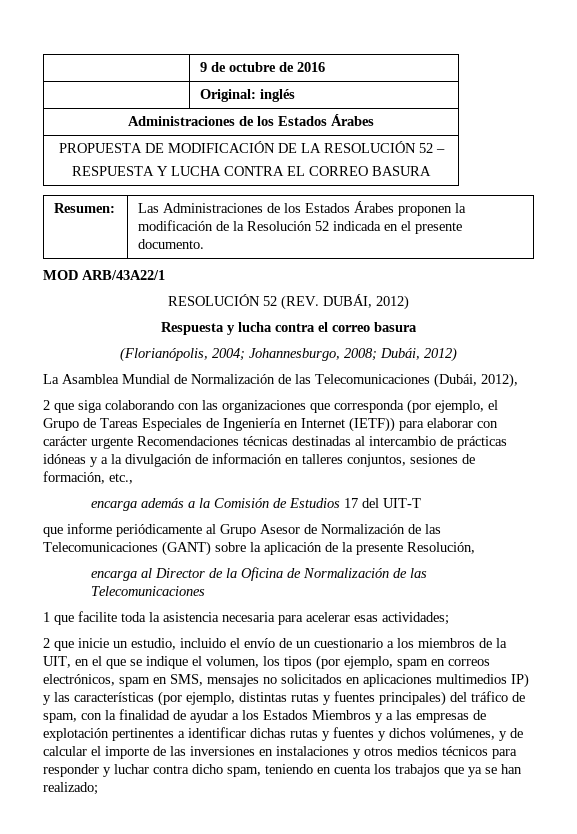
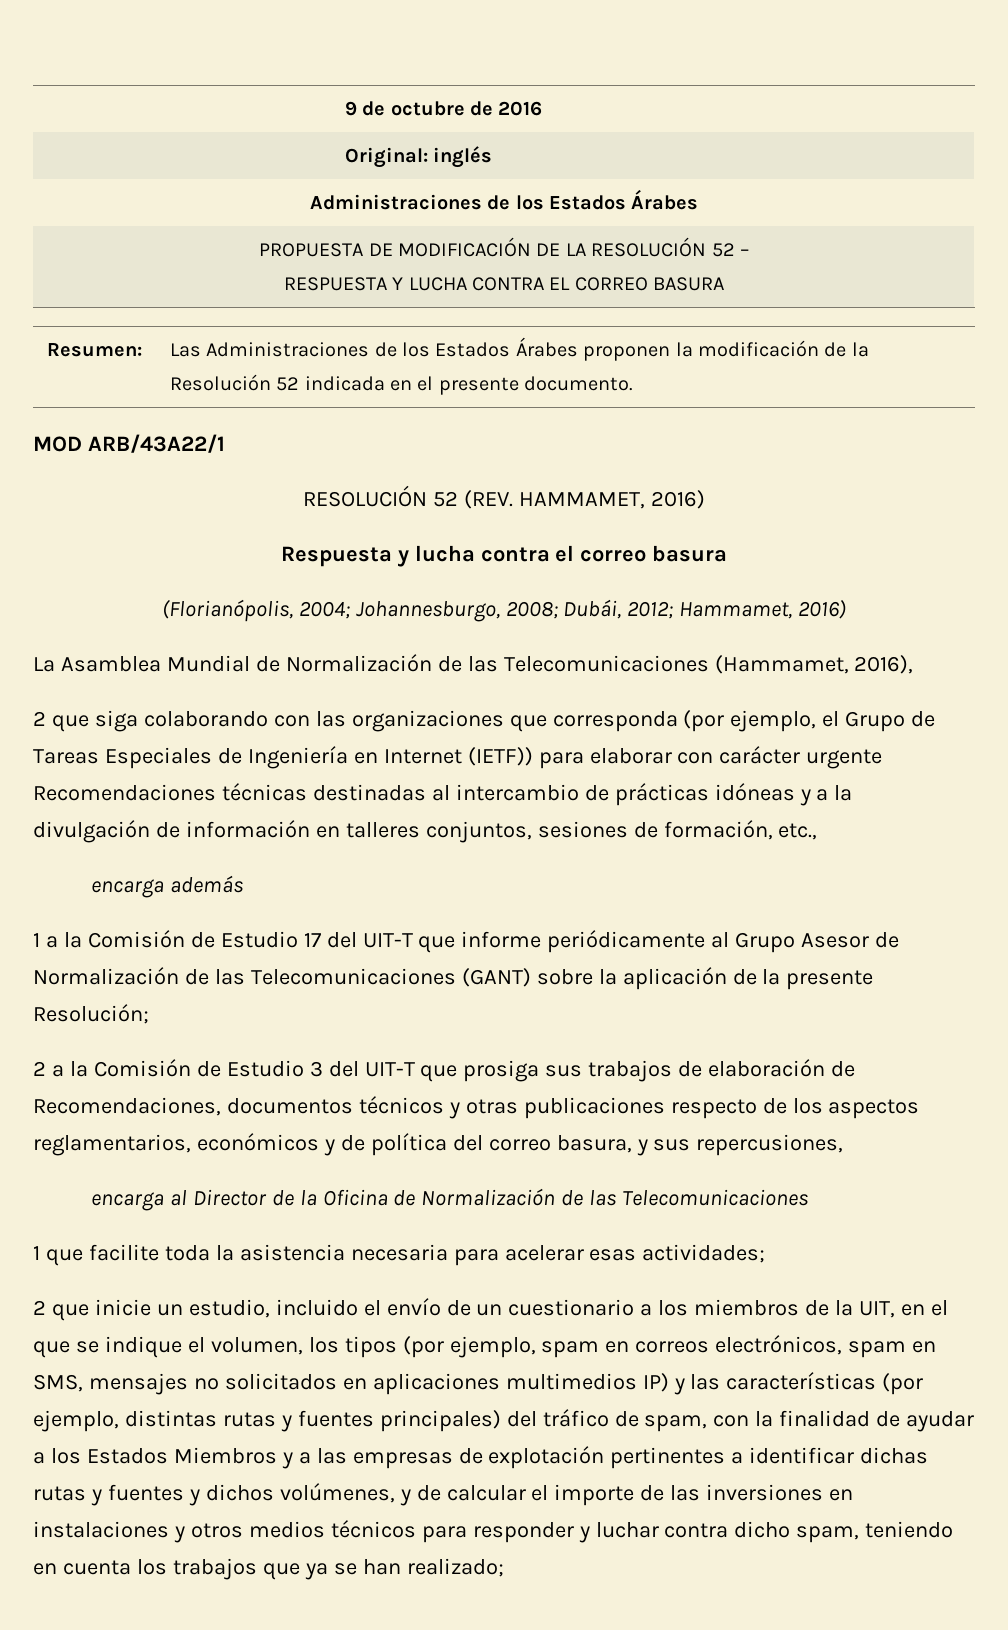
[323,294,409,310] DUBÁI, 2012) -> [518,490,705,509] HAMMAMET, 2016)
[424,347,457,362] 2012) -> [627,599,847,619] 2012; Hammamet, 2016)
[434,373,518,388] (Dubái, 2012), -> [714,655,914,674] (Hammamet, 2016),
[187,498,340,508] a la Comisión de Estudios -> [33,930,298,948] // 1 a la Comisión de Estudio
(421, 503) // -> (413, 940) none
[407,542,475,554] Resolución, -> [33,1004,149,1024] [33,1059,856,1082] [33,1096,920,1119] [33,1133,844,1156] Resolución; // 2 a la Comisión de Estudio 3 del UIT-T que prosiga sus trabajos de elaboración de Recomendaciones, documentos técnicos y otras publicaciones respecto de los aspectos reglamentarios, económicos y de política del correo basura, y sus repercusiones,

